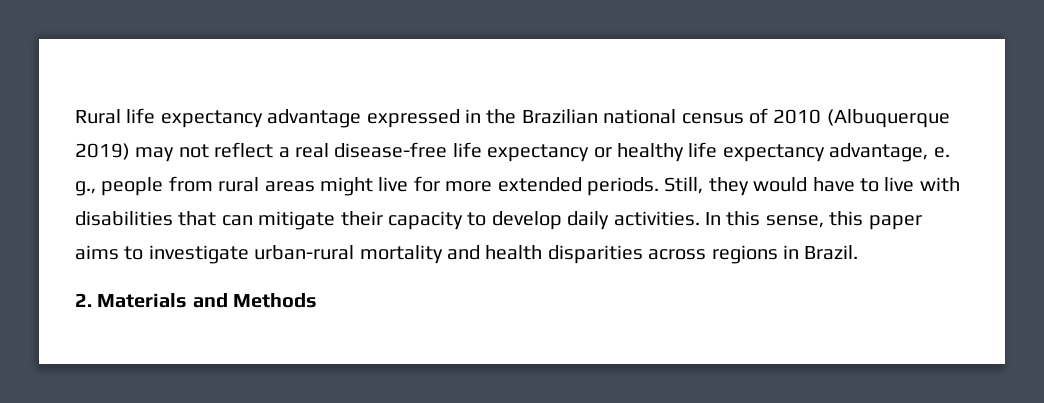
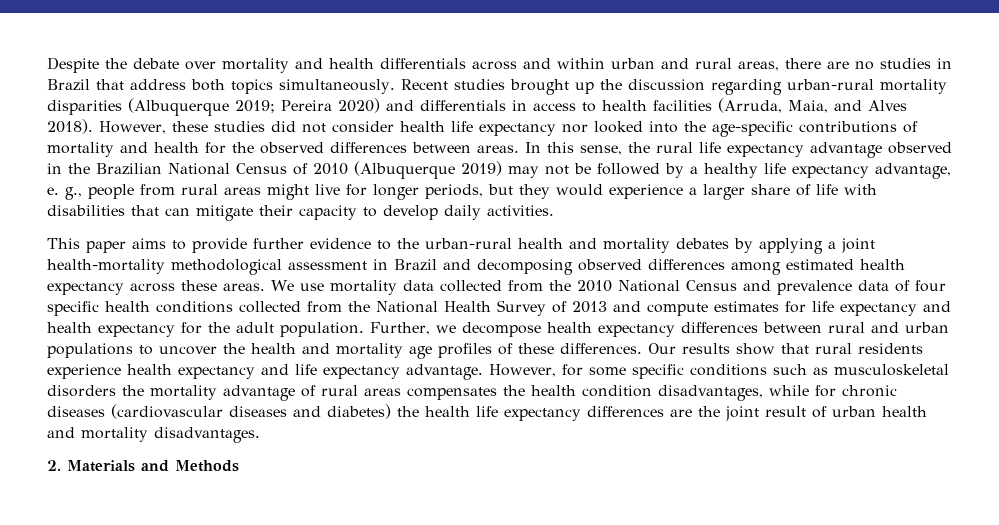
[75,109,121,124] Rural -> [47,57,952,73] [47,79,947,95] [47,98,907,116] [47,119,918,137] [47,142,693,157] Despite the debate over mortality and health differentials across and within urban and rural areas, there are no studies in Brazil that address both topics simultaneously. Recent studies brought up the discussion regarding urban-rural mortality disparities (Albuquerque 2019; Pereira 2020) and differentials in access to health facilities (Arruda, Maia, and Alves 2018). However, these studies did not consider health life expectancy nor looked into the age-specific contributions of mortality and health for the observed differences between areas. In this sense, the rural
[366,109,460,128] expressed -> [888,142,952,154] observed
[603,109,744,124] national census -> [168,163,287,175] National Census
[214,142,612,162] reflect a real disease-free life expectancy or -> [574,163,698,178] be followed by a
[445,177,915,196] more extended periods. Still, they would have to live -> [373,184,838,200] longer periods, but they would experience a larger share of life
[704,211,922,230] [75,245,859,264] In this sense, this paper aims to investigate urban-rural mortality and health disparities across regions in Brazil. -> [47,238,875,254] [47,259,905,275] [47,280,946,295] [47,300,951,316] [47,322,949,337] [47,343,923,359] [47,364,949,380] [47,385,897,401] [47,404,927,421] [47,427,260,443] // This paper aims to provide further evidence to the urban-rural health and mortality debates by applying a joint health-mortality methodological assessment in Brazil and decomposing observed differences among estimated health expectancy across these areas. We use mortality data collected from the 2010 National Census and prevalence data of four specific health conditions collected from the National Health Survey of 2013 and compute estimates for life expectancy and health expectancy for the adult population. Further, we decompose health expectancy differences between rural and urban populations to uncover the health and mortality age profiles of these differences. Our results show that rural residents experience health expectancy and life expectancy advantage. However, for some specific conditions such as musculoskeletal disorders the mortality advantage of rural areas compensates the health condition disadvantages, while for chronic diseases (cardiovascular diseases and diabetes) the health life expectancy differences are the joint result of urban health and mortality disadvantages.

